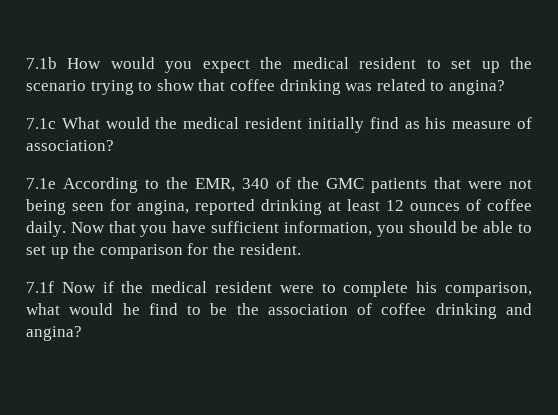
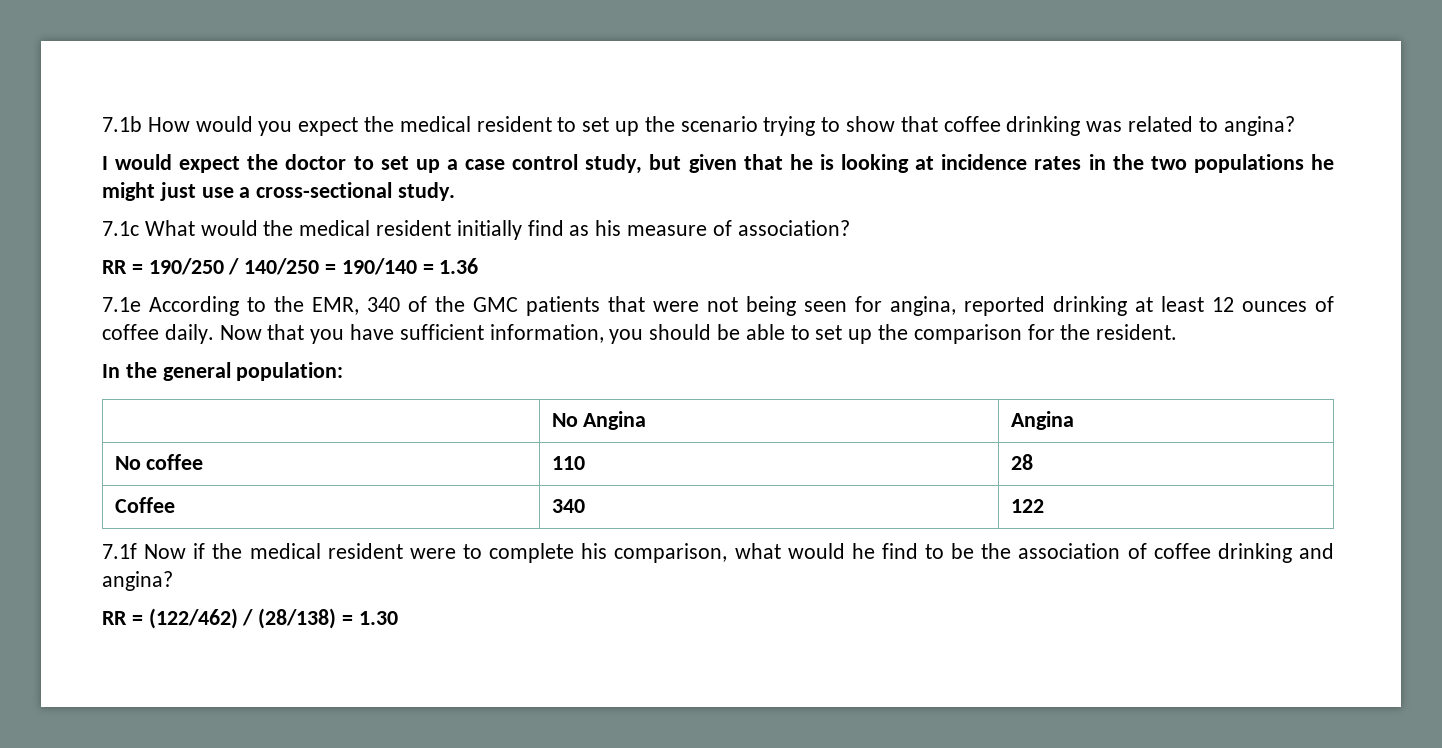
(505, 87) none -> [102,154,1334,174] [102,182,456,201] // I would expect the doctor to set up a case control study, but given that he is looking at incidence rates in the two populations he might just use a cross-sectional study.
(114, 145) none -> [102,258,479,275] // RR = 190/250 / 140/250 = 190/140 = 1.36
(301, 249) none -> [102,362,344,381] [551,411,647,430] [1010,411,1074,430] [114,454,204,470] [551,456,585,470] [1010,454,1033,470] [114,497,175,513] [551,499,585,513] [1010,499,1044,513] // In the general population: // | No Angina | Angina // No coffee | 110 | 28 // Coffee | 340 | 122
(82, 333) none -> [102,608,398,629] // RR = (122/462) / (28/138) = 1.30

